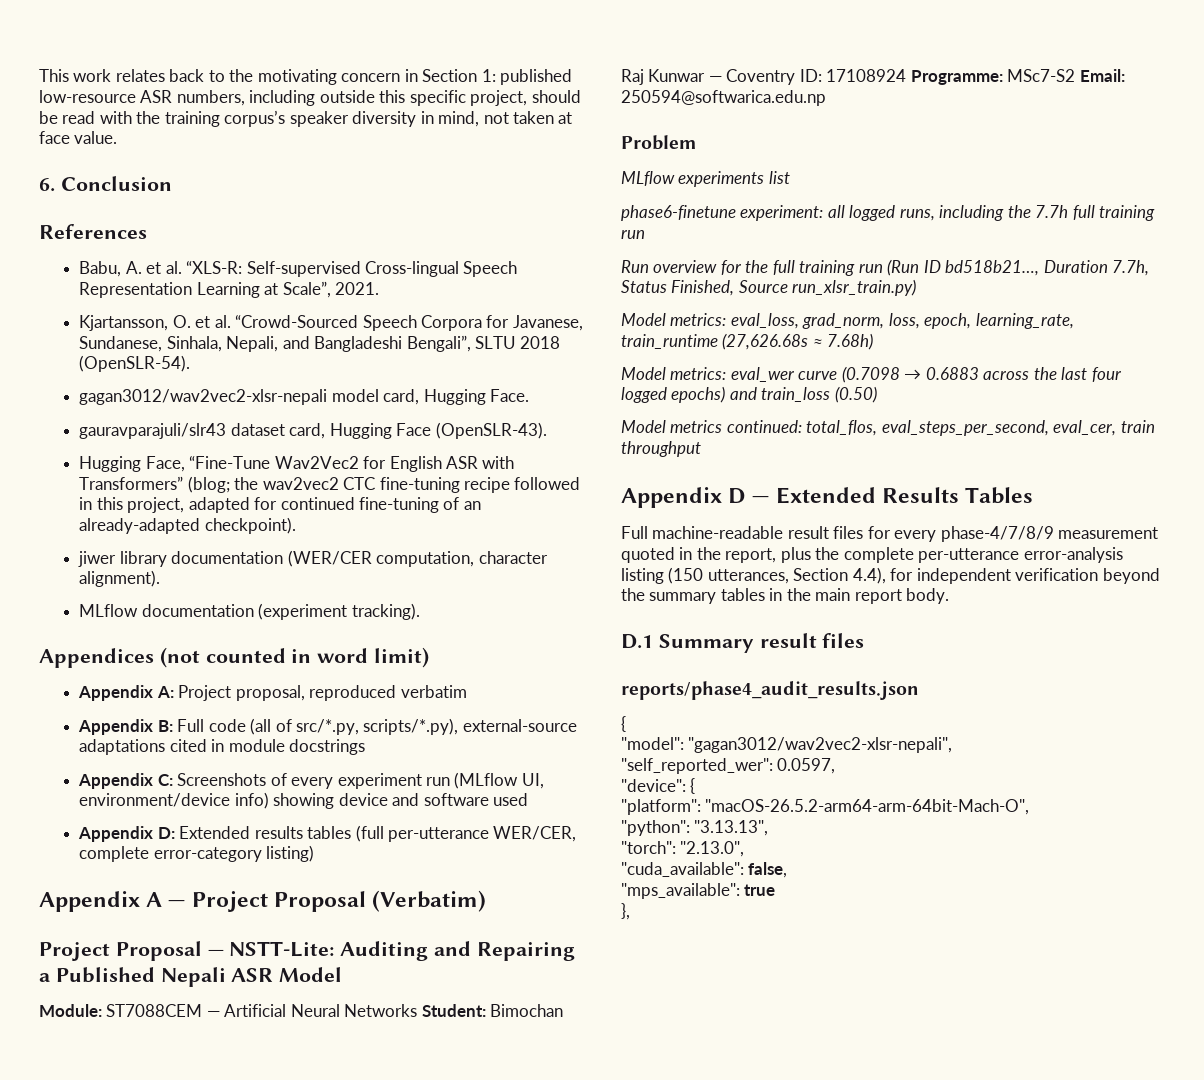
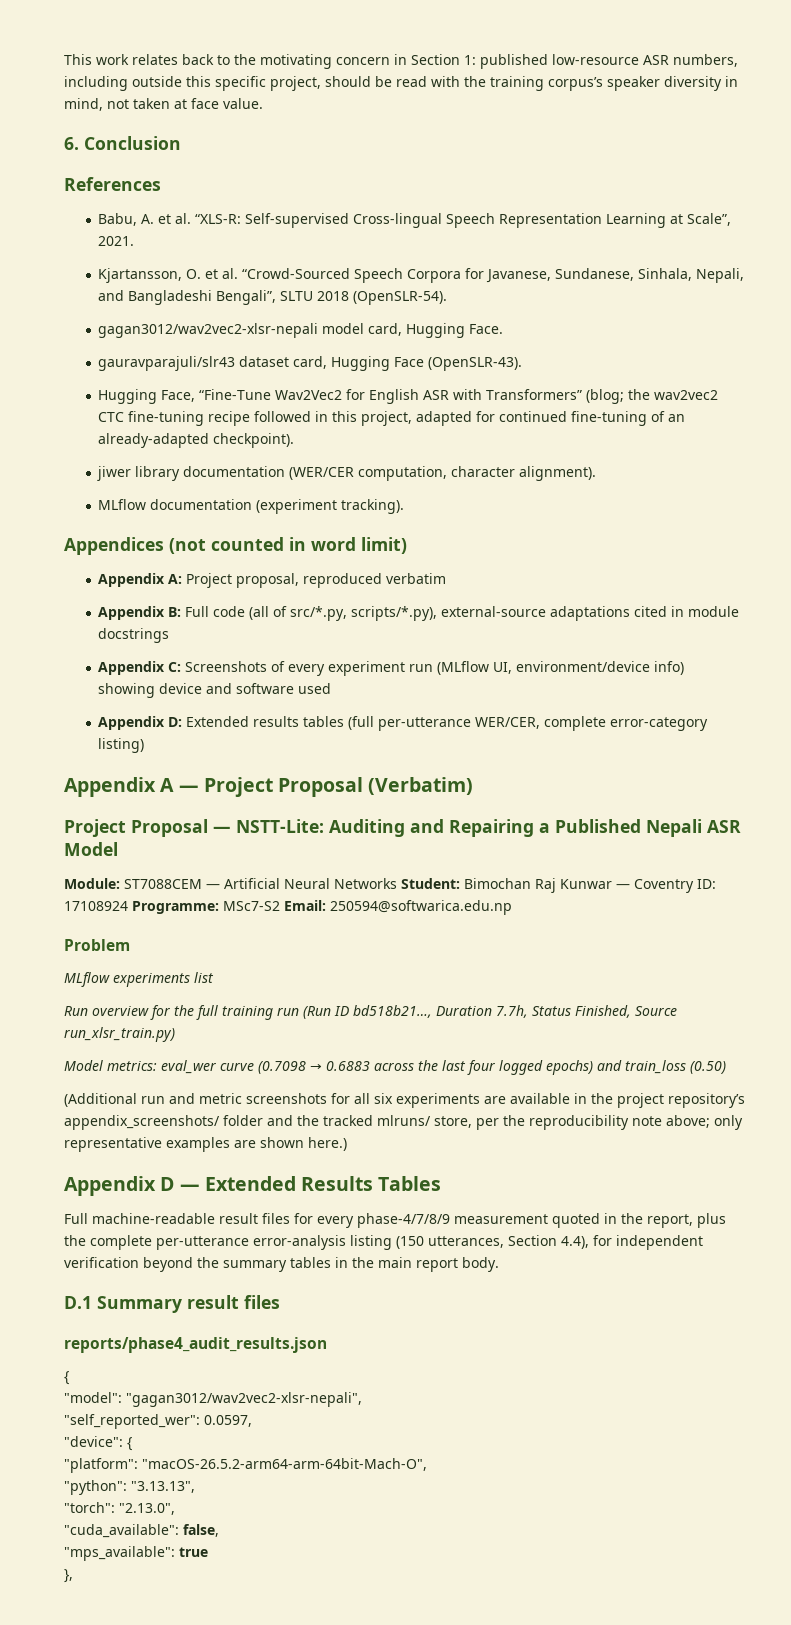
[621,205,1156,221] [621,230,645,239] // phase6-finetune experiment: all logged runs, including the 7.7h full training run -> (214, 977) none
[621,313,1074,329] [621,333,874,350] // Model metrics: eval_loss, grad_norm, loss, epoch, learning_rate, train_runtime (27,626.68s ≈ 7.68h) -> (175, 1034) none
[621,420,1155,436] [621,441,701,457] Model metrics continued: total_flos, eval_steps_per_second, eval_cer, train throughput -> [64,1093,745,1108] [64,1115,743,1130] [64,1137,347,1152] (Additional run and metric screenshots for all six experiments are available in the project repository’s appendix_screenshots/ folder and the tracked mlruns/ store, per the reproducibility note above; only representative examples are shown here.)

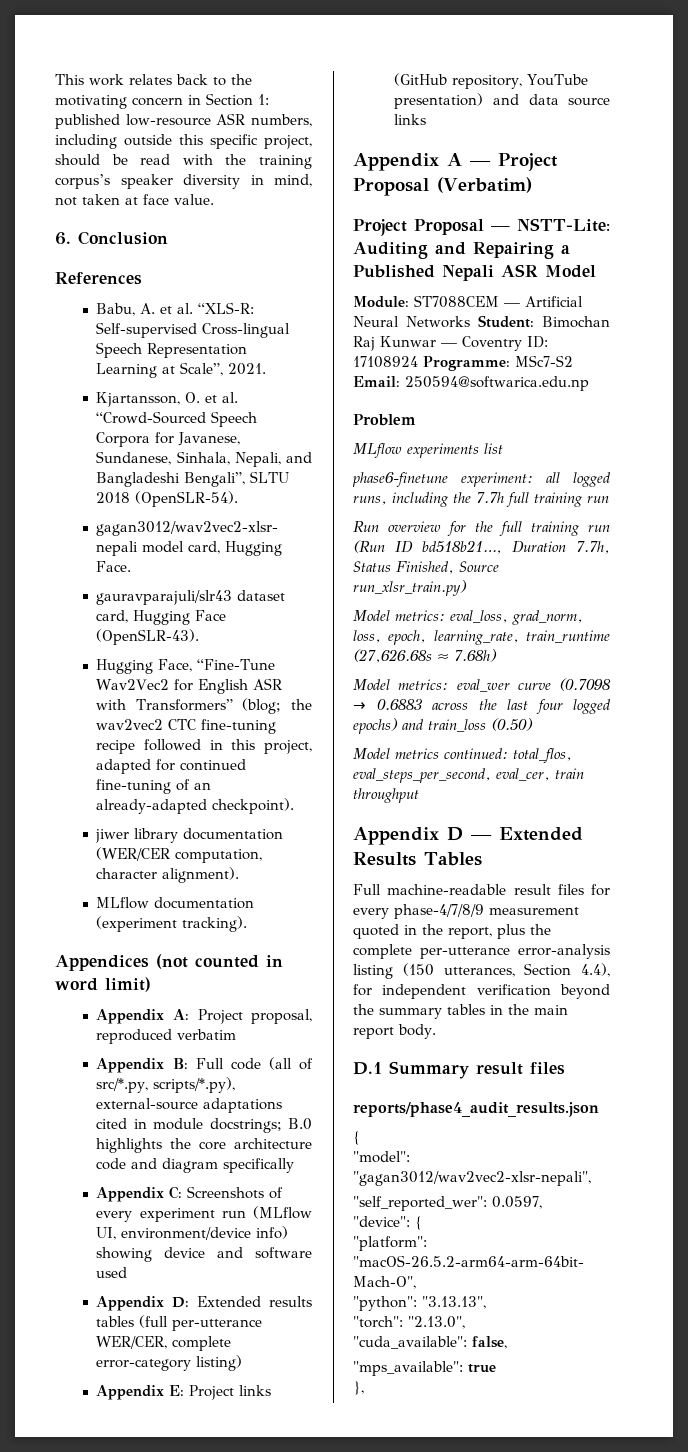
[98,628,170,643] docstrings -> [209,1118,312,1133] [96,1138,312,1153] [96,1158,295,1173] docstrings; B.0 highlights the core architecture code and diagram specifically
(145, 745) none -> [96,1385,272,1400] [394,73,589,89] [394,93,610,109] [394,114,427,125] // Appendix E: Project links (GitHub repository, YouTube presentation) and data source links
(214, 977) none -> [352,472,611,487] [353,492,609,507] // phase6-finetune experiment: all logged runs, including the 7.7h full training run
(175, 1034) none -> [353,610,583,625] [353,630,610,645] [353,649,497,663] // Model metrics: eval_loss, grad_norm, loss, epoch, learning_rate, train_runtime (27,626.68s ≈ 7.68h)
[64,1093,745,1108] [64,1115,743,1130] [64,1137,347,1152] (Additional run and metric screenshots for all six experiments are available in the project repository’s appendix_screenshots/ folder and the tracked mlruns/ store, per the reproducibility note above; only representative examples are shown here.) -> [353,748,572,763] [353,768,584,783] [353,788,419,803] Model metrics continued: total_flos, eval_steps_per_second, eval_cer, train throughput

